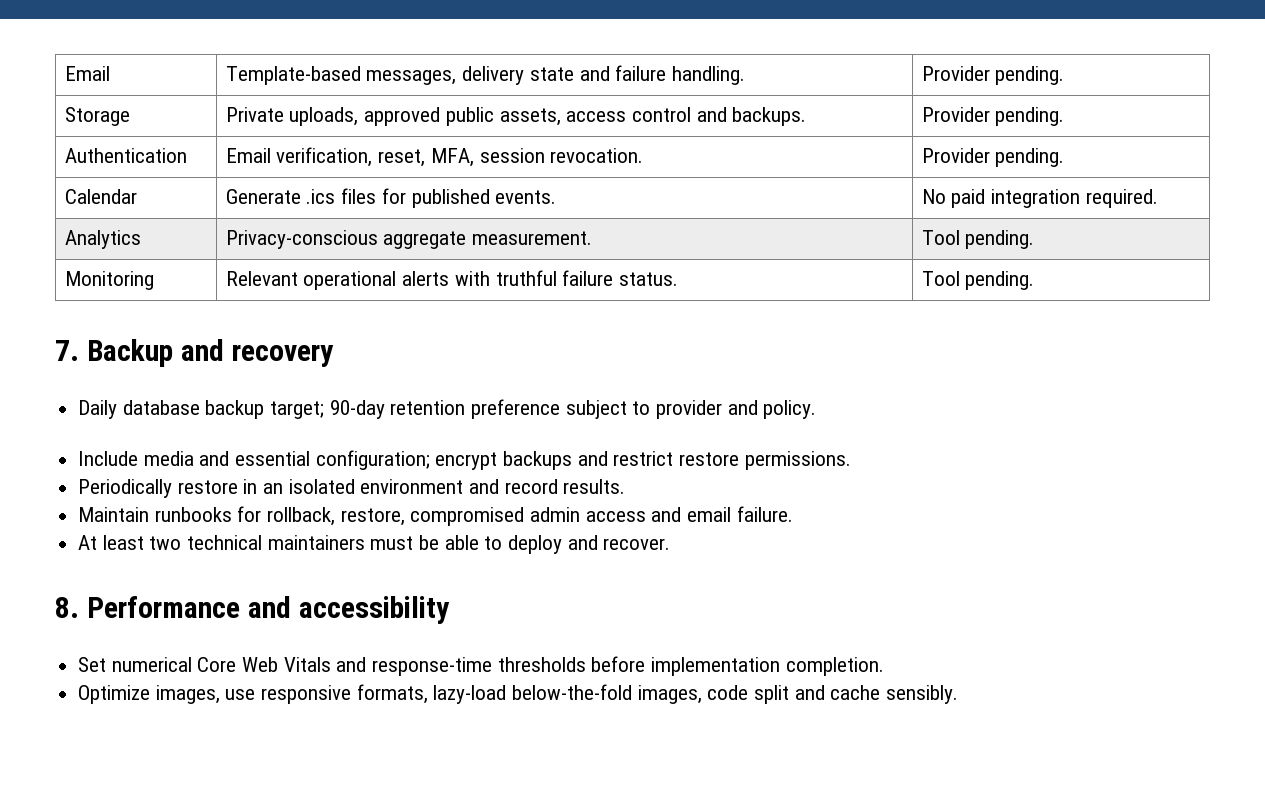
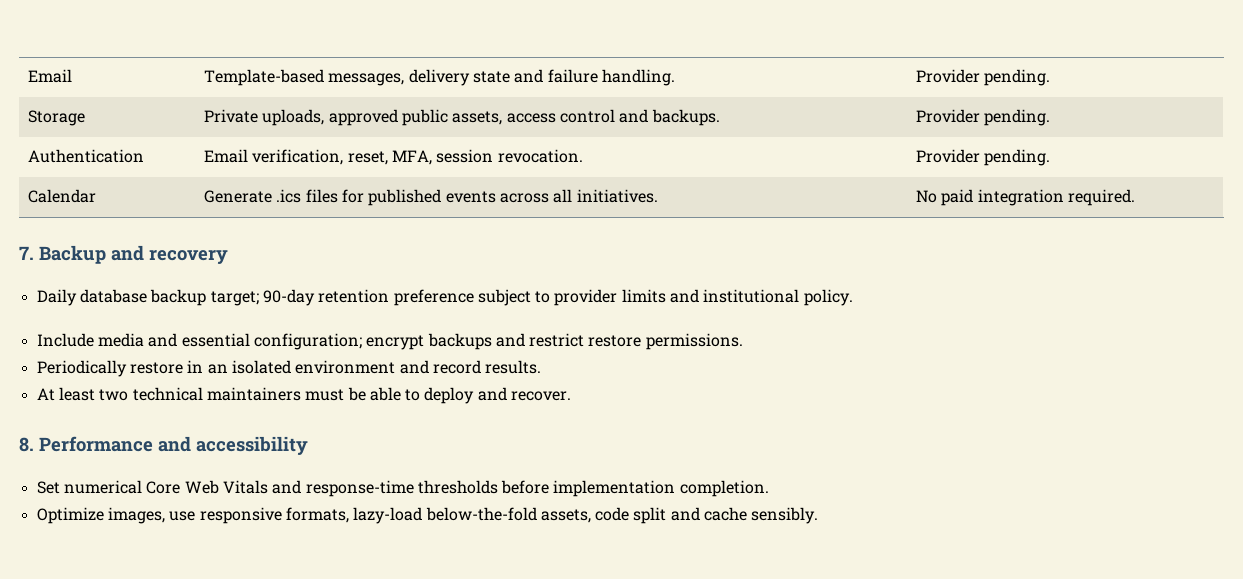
[495,190,557,204] events. -> [445,189,658,203] events across all initiatives.
[64,230,141,249] [225,230,593,249] [921,230,1035,249] [64,271,154,290] [225,270,678,290] [921,271,1035,290] // Analytics | Privacy-conscious aggregate measurement. | Tool pending. // Monitoring | Relevant operational alerts with truthful failure status. | Tool pending. -> (1136, 197) none
[727,400,758,415] and -> [621,289,800,303] limits and institutional
[78,506,793,526] // Maintain runbooks for rollback, restore, compromised admin access and email failure. -> (542, 367) none
[637,685,702,704] images, -> [540,509,591,523] assets,

